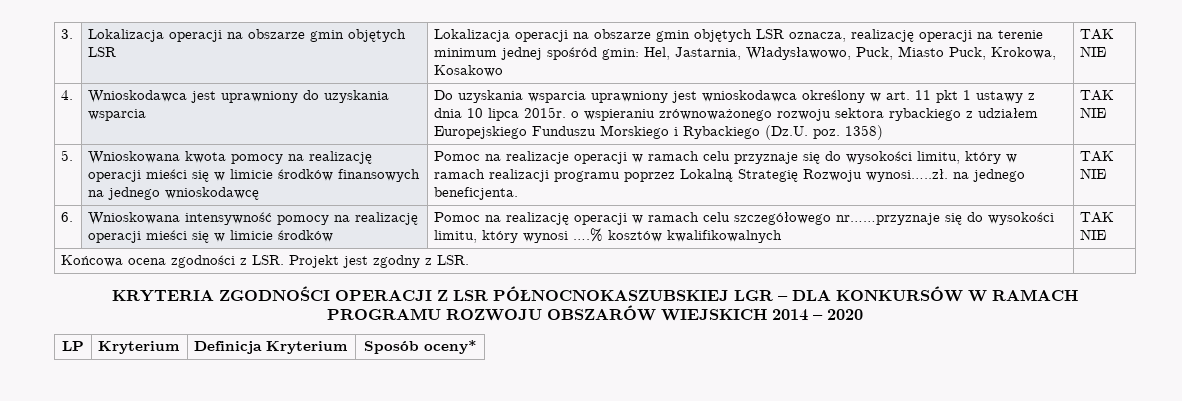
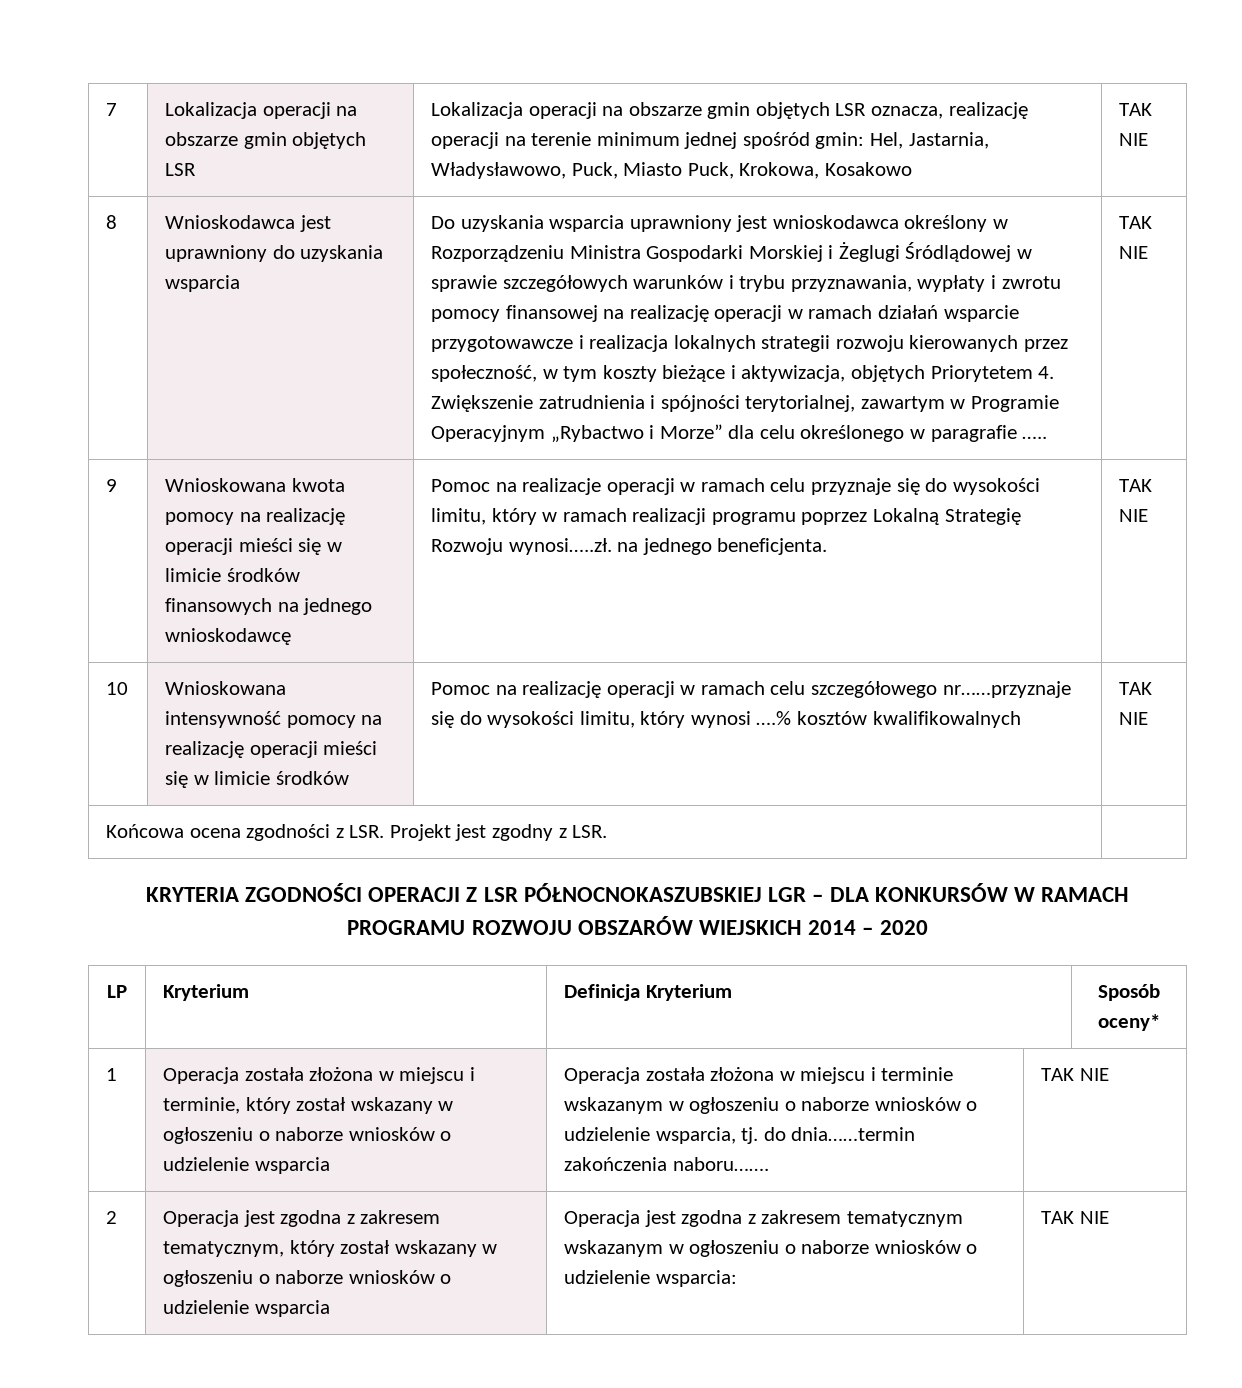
[61,29,74,39] 3. -> [106,103,118,116] 7
[61,90,74,100] 4. -> [106,215,118,229] 8
[886,90,1036,103] [434,107,1039,121] [434,125,884,140] [1080,90,1115,101] [1080,107,1107,118] [61,150,74,161] art. 11 pkt 1 ustawy z dnia 10 lipca 2015r. o wspieraniu zrównoważonego rozwoju sektora rybackiego z udziałem Europejskiego Funduszu Morskiego i Rybackiego (Dz.U. poz. 1358) | TAK NIE // 5. -> [431,242,1033,262] [431,275,1061,292] [431,305,1019,322] [431,335,1069,352] [431,365,1055,382] [431,395,1060,412] [431,424,1048,443] [1119,216,1153,229] [1119,246,1149,259] [106,479,118,492] Rozporządzeniu Ministra Gospodarki Morskiej i Żeglugi Śródlądowej w sprawie szczegółowych warunków i trybu przyznawania, wypłaty i zwrotu pomocy finansowej na realizację operacji w ramach działań wsparcie przygotowawcze i realizacja lokalnych strategii rozwoju kierowanych przez społeczność, w tym koszty bieżące i aktywizacja, objętych Priorytetem 4. Zwiększenie zatrudnienia i spójności terytorialnej, zawartym w Programie Operacyjnym „Rybactwo i Morze” dla celu określonego w paragrafie ….. | TAK NIE // 9
[61,212,74,222] 6. -> [106,682,129,695] 10
(477, 347) none -> [106,1068,118,1081] [163,1067,475,1084] [163,1097,454,1114] [163,1127,452,1144] [163,1157,330,1174] [564,1067,954,1084] [564,1097,978,1114] [564,1127,916,1144] [564,1157,769,1171] [1041,1068,1109,1081] [106,1211,118,1224] [163,1210,441,1227] [163,1240,498,1257] [163,1270,452,1287] [163,1300,330,1317] [564,1210,963,1227] [564,1240,978,1257] [564,1270,737,1287] [1041,1211,1109,1224] // 1 | Operacja została złożona w miejscu i terminie, który został wskazany w ogłoszeniu o naborze wniosków o udzielenie wsparcia | Operacja została złożona w miejscu i terminie wskazanym w ogłoszeniu o naborze wniosków o udzielenie wsparcia, tj. do dnia……termin zakończenia naboru……. | TAK NIE // 2 | Operacja jest zgodna z zakresem tematycznym, który został wskazany w ogłoszeniu o naborze wniosków o udzielenie wsparcia | Operacja jest zgodna z zakresem tematycznym wskazanym w ogłoszeniu o naborze wniosków o udzielenie wsparcia: | TAK NIE

